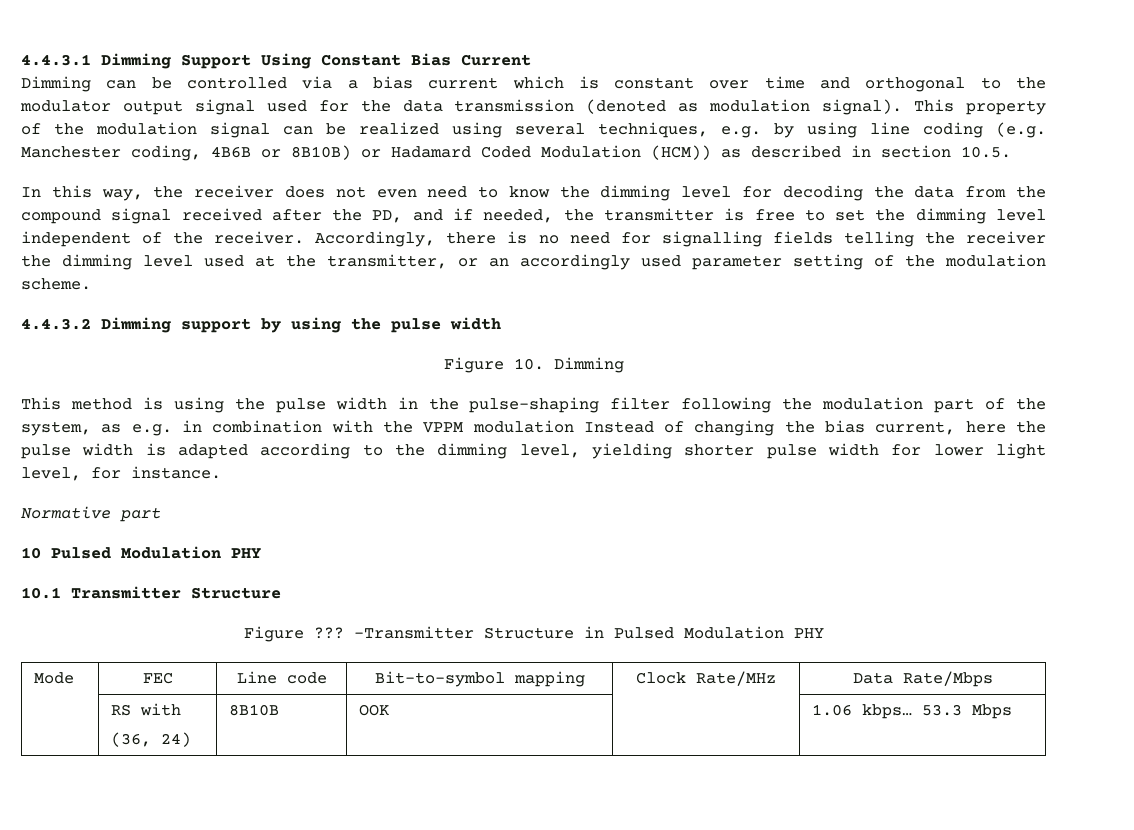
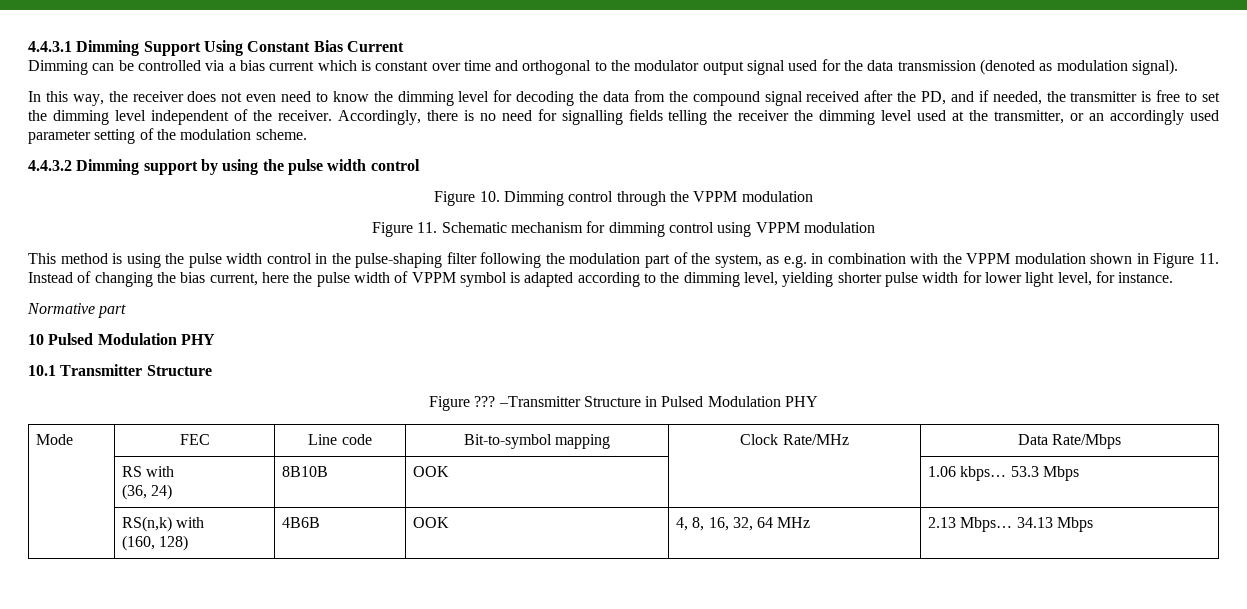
[914,99,1046,115] [21,122,1046,138] [21,145,1011,161] This property of the modulation signal can be realized using several techniques, e.g. by using line coding (e.g. Manchester coding, 4B6B or 8B10B) or Hadamard Coded Modulation (HCM)) as described in section 10.5. -> (1178, 67) none
(501, 323) none -> [370,159,420,171] control
(624, 365) none -> [568,191,813,206] [372,221,875,237] control through the VPPM modulation // Figure 11. Schematic mechanism for dimming control using VPPM modulation
(387, 403) none -> [266,253,312,264] control
(574, 426) none -> [1090,253,1219,268] shown in Figure 11.
(134, 449) none -> [394,271,507,287] of VPPM symbol
(1013, 711) none -> [121,516,205,532] [121,535,189,551] [281,517,320,528] [412,517,449,528] [675,517,811,531] [927,517,1093,532] // | RS(n,k) with // (160, 128) | 4B6B | OOK | 4, 8, 16, 32, 64 MHz | 2.13 Mbps… 34.13 Mbps

